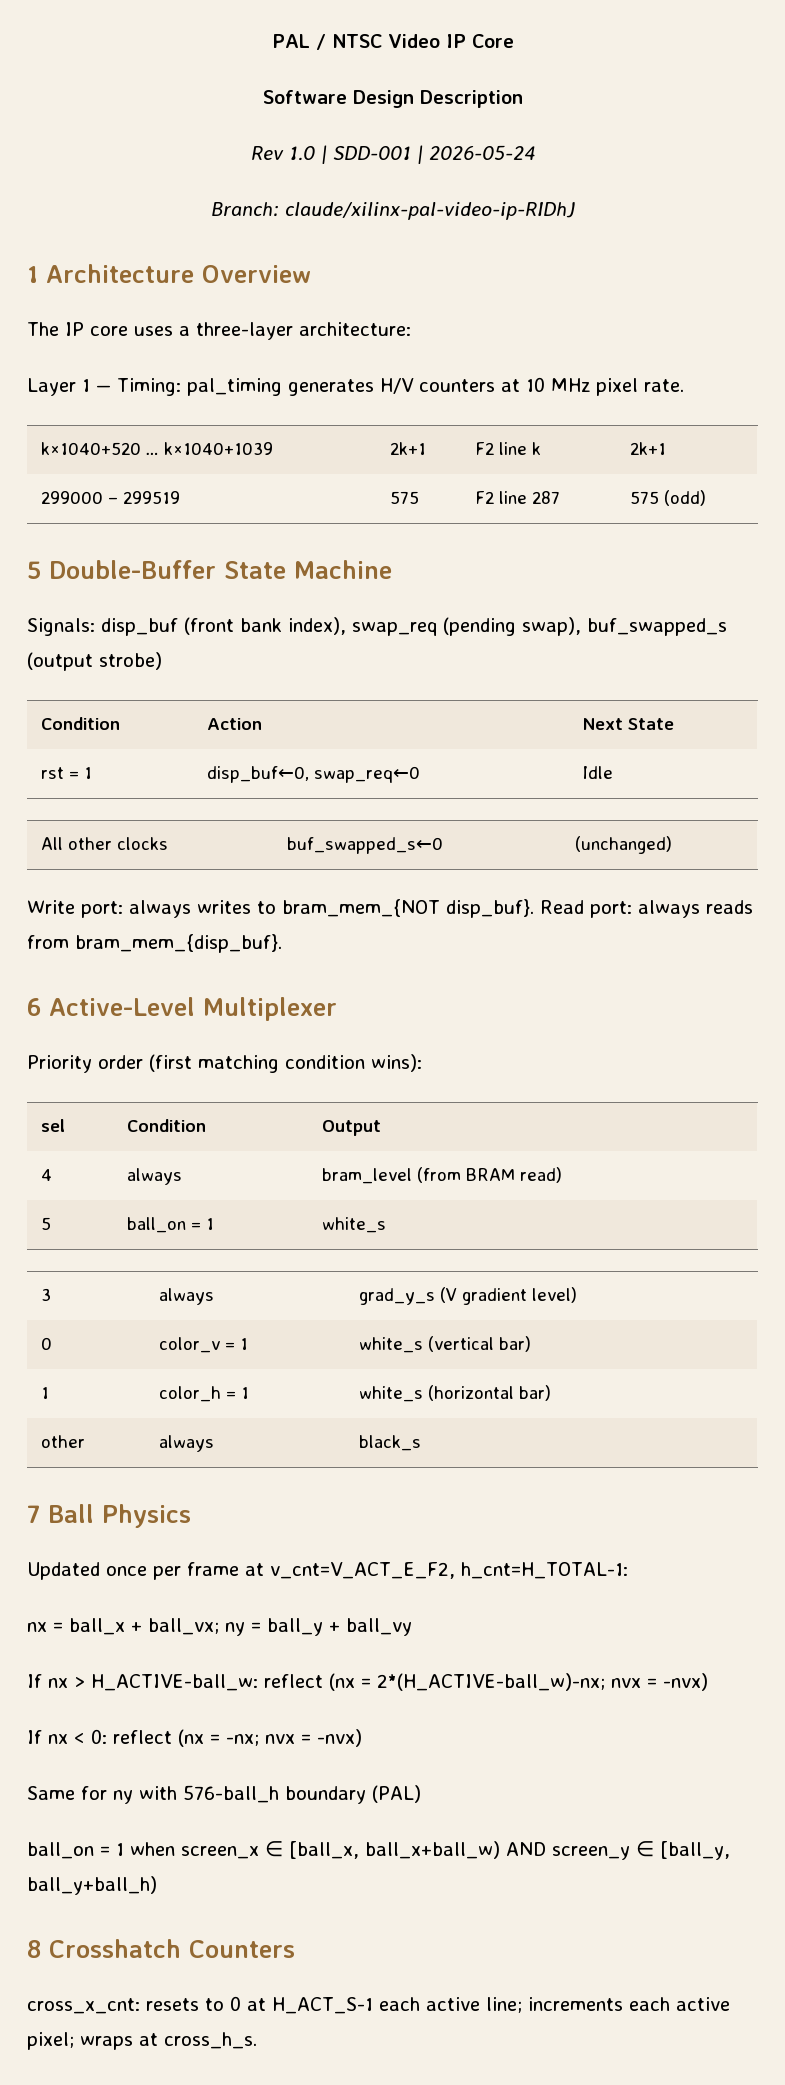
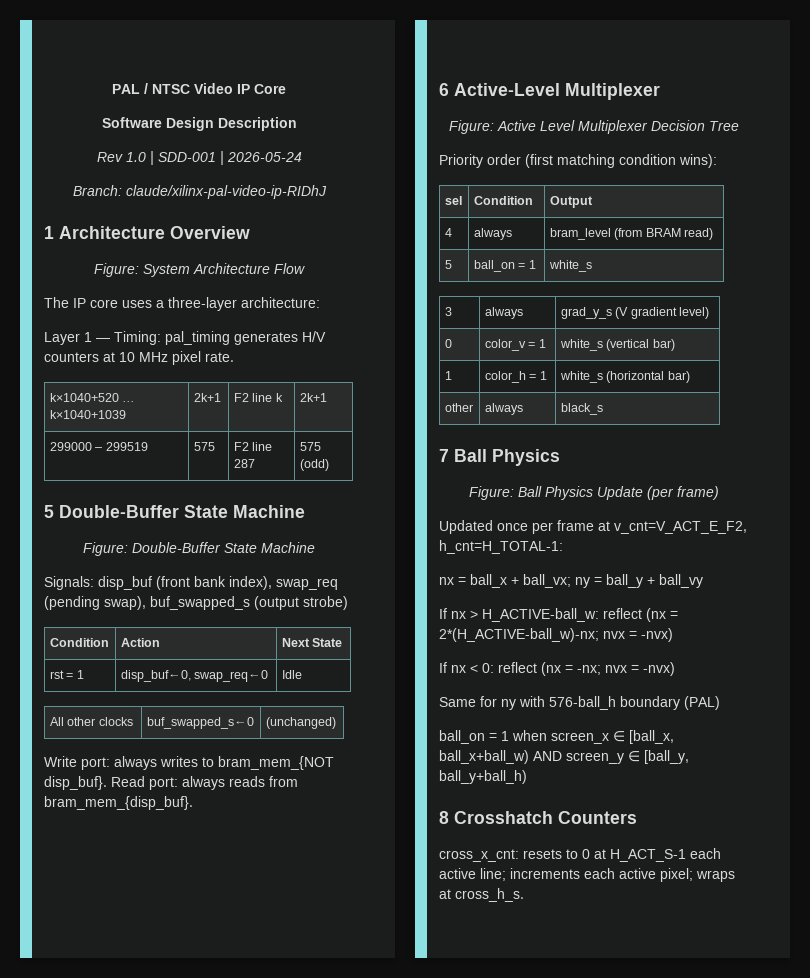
(311, 274) none -> [94,263,305,277] // Figure: System Architecture Flow
(392, 569) none -> [83,542,315,556] // Figure: Double-Buffer State Machine
(337, 1009) none -> [449,120,739,134] // Figure: Active Level Multiplexer Decision Tree
(191, 1516) none -> [469,486,719,500] // Figure: Ball Physics Update (per frame)

